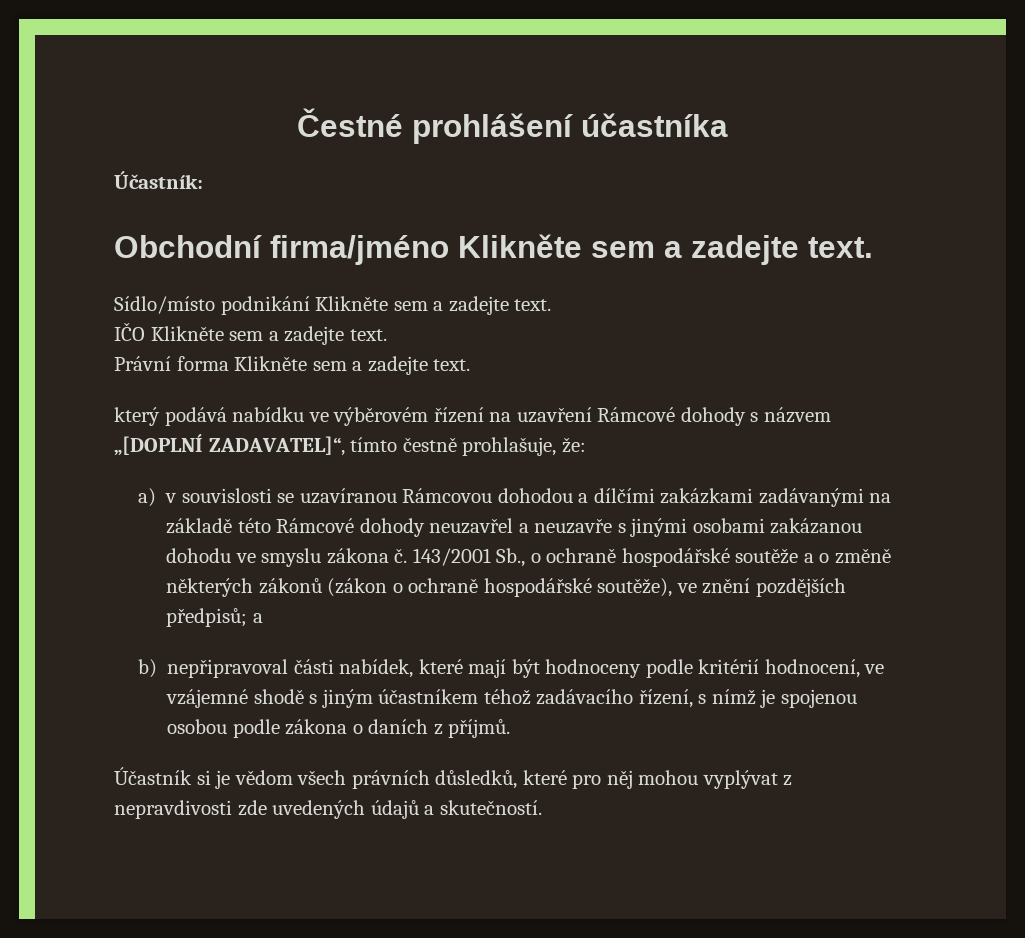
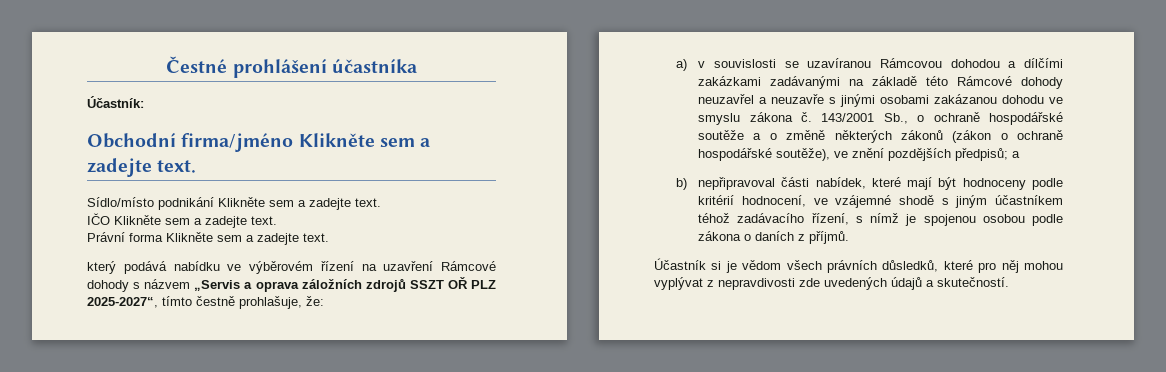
[114,434,345,456] „[DOPLNÍ ZADAVATEL]“, -> [194,277,497,292] [87,297,158,308] „Servis a oprava záložních zdrojů SSZT OŘ PLZ 2025-2027“,

